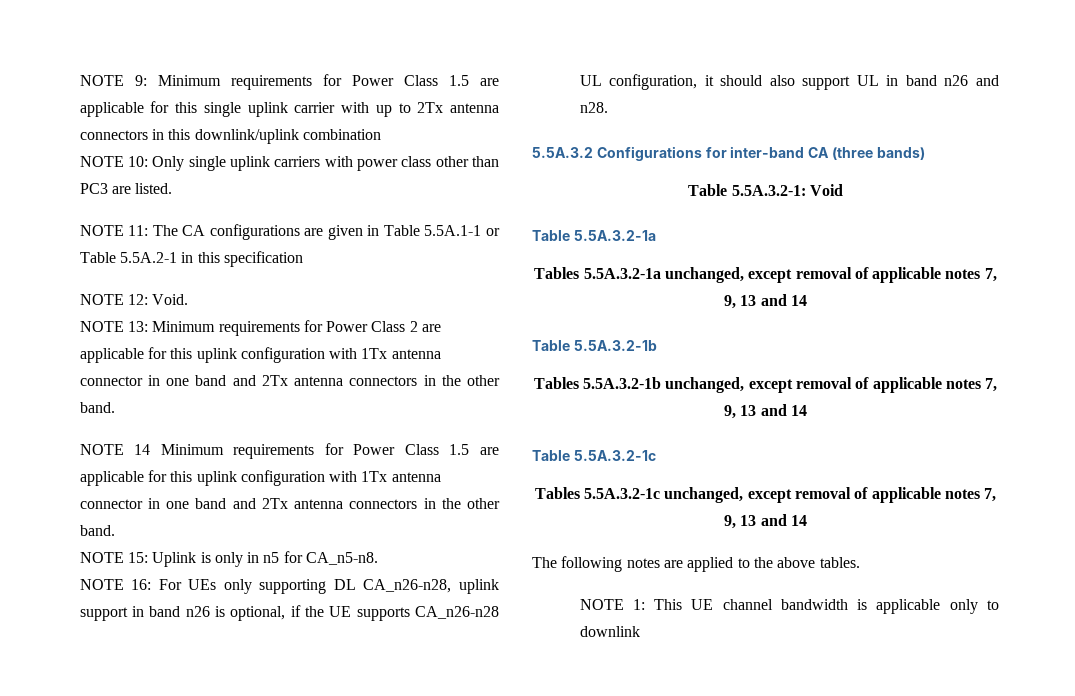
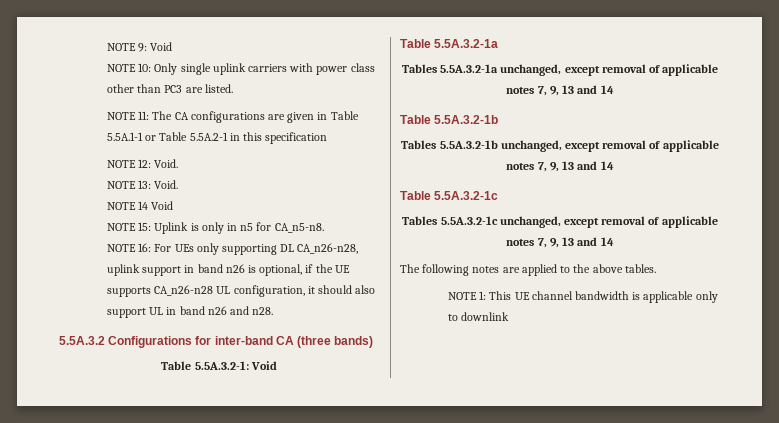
[157,74,499,90] [79,101,499,117] [79,129,381,144] Minimum requirements for Power Class 1.5 are applicable for this single uplink carrier with up to 2Tx antenna connectors in this downlink/uplink combination -> [150,42,173,51] Void
[152,320,442,336] [79,347,441,363] [79,375,500,386] [79,402,115,413] [79,443,499,459] [79,470,441,486] [79,498,500,509] [79,525,115,536] Minimum requirements for Power Class 2 are applicable for this uplink configuration with 1Tx antenna connector in one band and 2Tx antenna connectors in the other band. // NOTE 14 Minimum requirements for Power Class 1.5 are applicable for this uplink configuration with 1Tx antenna connector in one band and 2Tx antenna connectors in the other band. -> [154,180,179,189] [106,201,174,210] Void. // NOTE 14 Void

